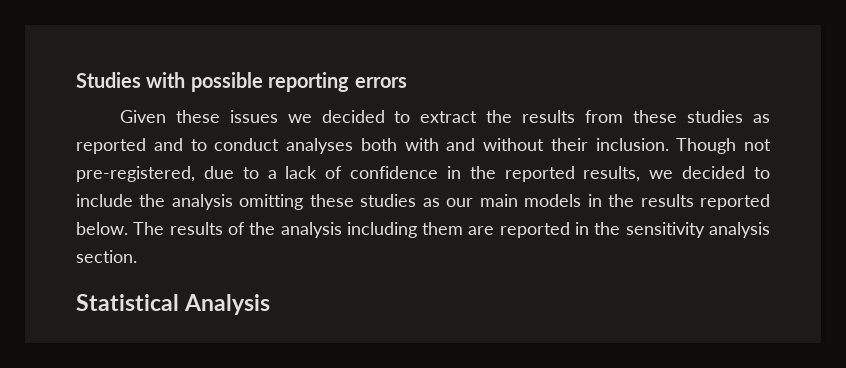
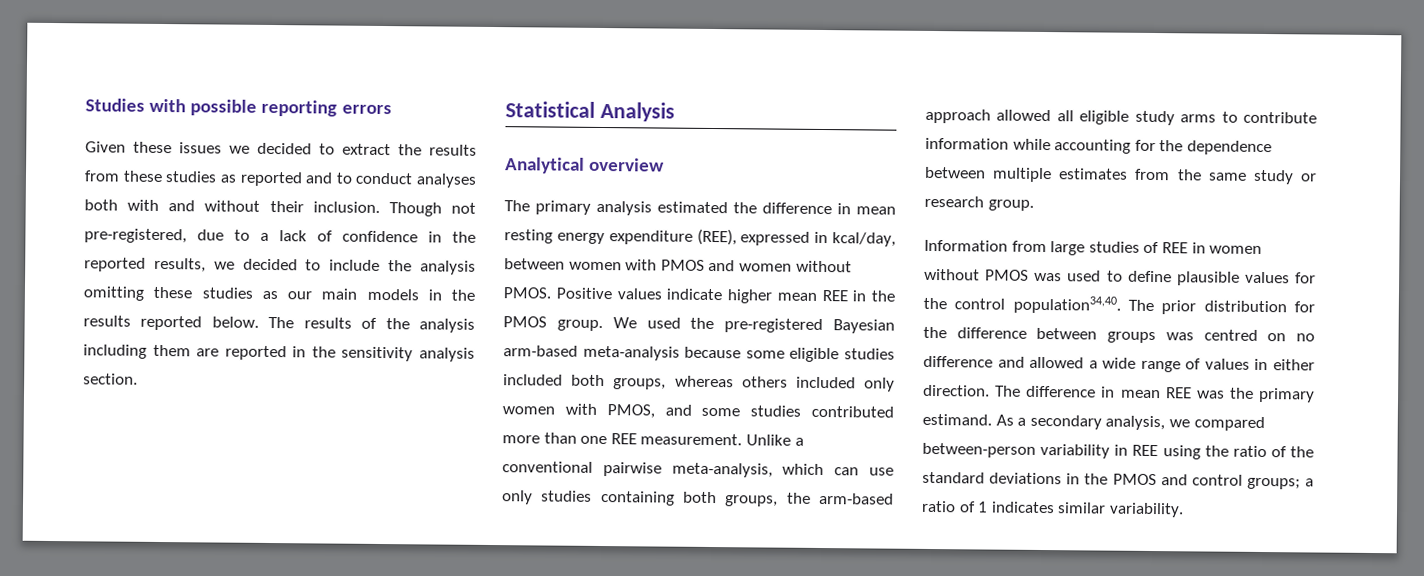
(271, 304) none -> [505,157,666,174] [504,200,896,216] [504,228,896,247] [504,258,852,273] [503,287,895,304] [503,316,895,334] [503,345,895,363] [503,374,895,392] [502,403,894,419] [502,432,804,446] [502,461,894,478] [502,490,894,507] [925,108,1317,126] [925,137,1272,156] [925,166,1317,185] [924,195,1034,211] [924,239,1263,256] [924,268,1316,286] [923,295,1315,315] [923,326,1315,344] [923,355,1315,373] [923,384,1315,403] [922,413,1265,432] [922,442,1314,460] [922,471,1314,490] [921,500,1184,518] // Analytical overview // The primary analysis estimated the difference in mean resting energy expenditure (REE), expressed in kcal/day, between women with PMOS and women without PMOS. Positive values indicate higher mean REE in the PMOS group. We used the pre-registered Bayesian arm-based meta-analysis because some eligible studies included both groups, whereas others included only women with PMOS, and some studies contributed more than one REE measurement. Unlike a conventional pairwise meta-analysis, which can use only studies containing both groups, the arm-based approach allowed all eligible study arms to contribute information while accounting for the dependence between multiple estimates from the same study or research group. // Information from large studies of REE in women without PMOS was used to define plausible values for the control population34,40. The prior distribution for the difference between groups was centred on no difference and allowed a wide range of values in either direction. The difference in mean REE was the primary estimand. As a secondary analysis, we compared between-person variability in REE using the ratio of the standard deviations in the PMOS and control groups; a ratio of 1 indicates similar variability.

